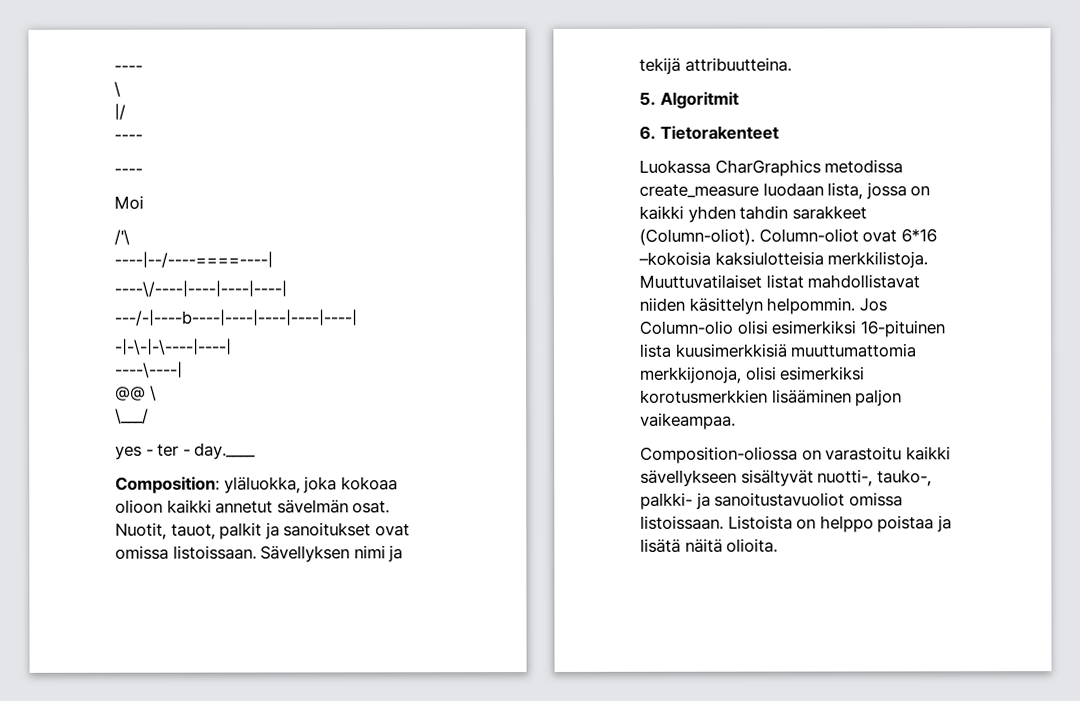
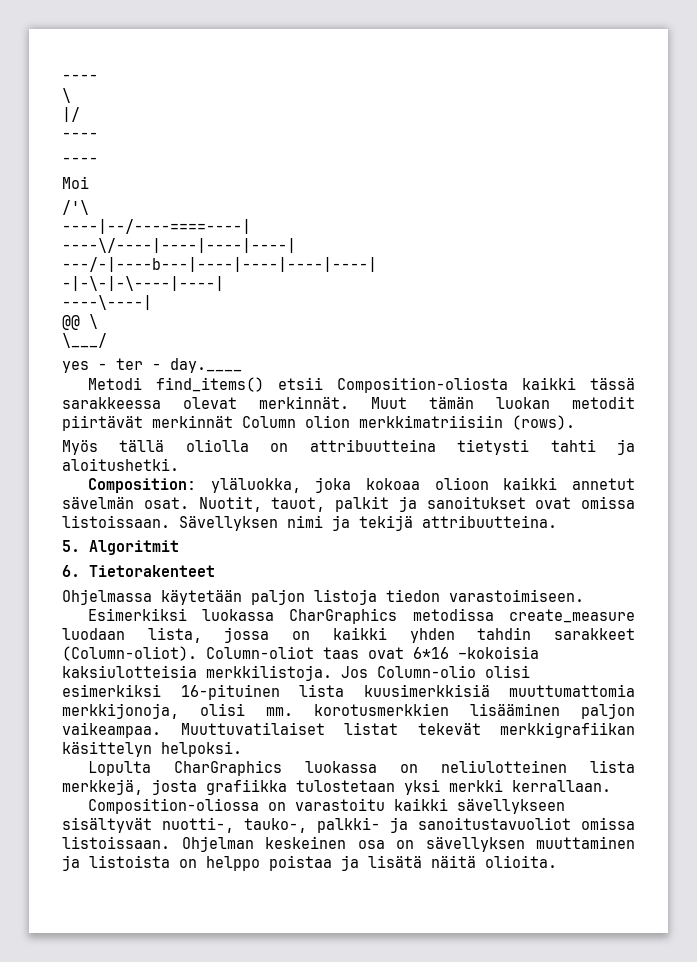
[114,309,357,326] ---/-|----b----|----|----|----|----| -> [62,257,377,272] ---/-|----b---|----|----|----|----|
(257, 451) none -> [87,377,635,393] [62,396,635,409] [62,415,575,431] [62,439,636,455] [62,458,179,471] // Metodi find_items() etsii Composition-oliosta kaikki tässä sarakkeessa olevat merkinnät. Muut tämän luokan metodit piirtävät merkinnät Column olion merkkimatriisiin (rows). // Myös tällä oliolla on attribuutteina tietysti tahti ja aloitushetki.
[639,159,711,174] Luokassa -> [62,589,584,605] [87,608,275,621] Ohjelmassa käytetään paljon listoja tiedon varastoimiseen. // Esimerkiksi luokassa
(859, 235) none -> [323,647,359,659] taas
[639,274,921,289] [639,297,856,315] Muuttuvatilaiset listat mahdollistavat niiden käsittelyn helpommin. -> (332, 673) none
[780,366,866,381] esimerkiksi -> [266,707,293,716] mm.
(736, 421) none -> [180,722,635,738] [62,741,242,757] [87,760,635,776] [62,779,611,795] Muuttuvatilaiset listat tekevät merkkigrafiikan käsittelyn helpoksi. // Lopulta CharGraphics luokassa on neliulotteinen lista merkkejä, josta grafiikka tulostetaan yksi merkki kerrallaan.
[727,515,793,530] Listoista -> [181,836,635,852] [62,855,170,871] Ohjelman keskeinen osa on sävellyksen muuttaminen ja listoista

